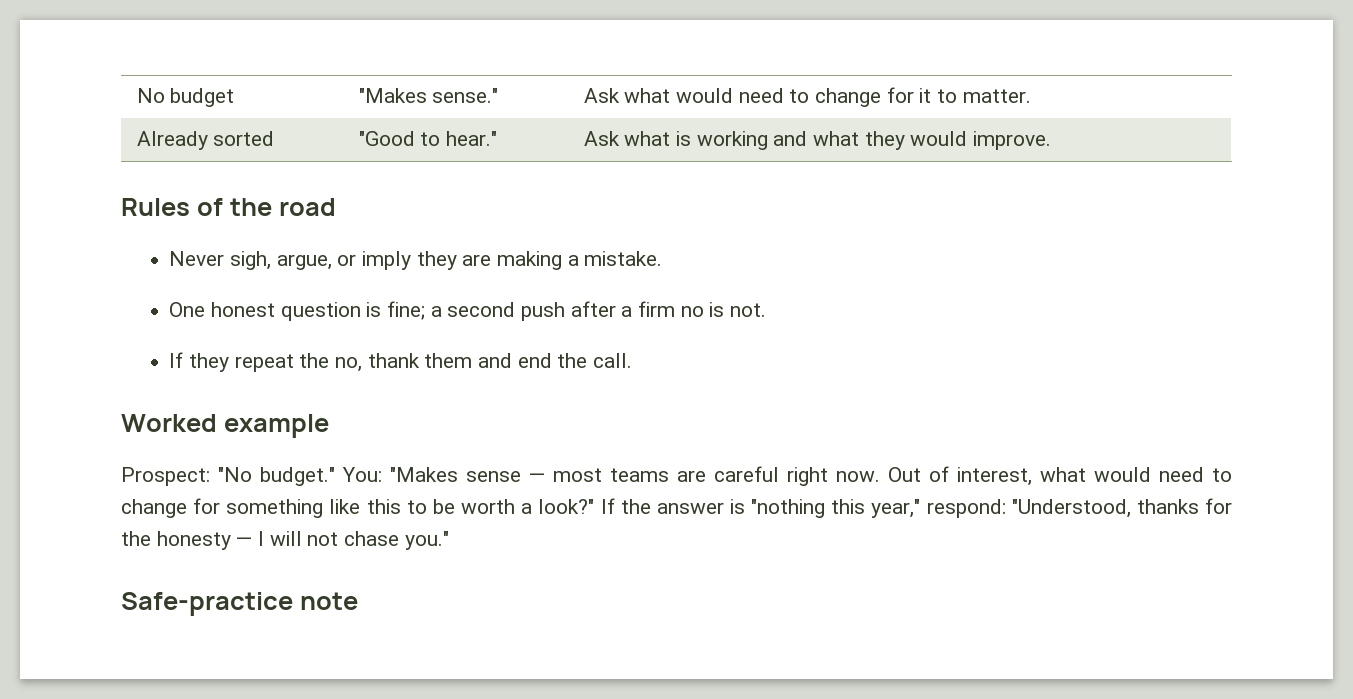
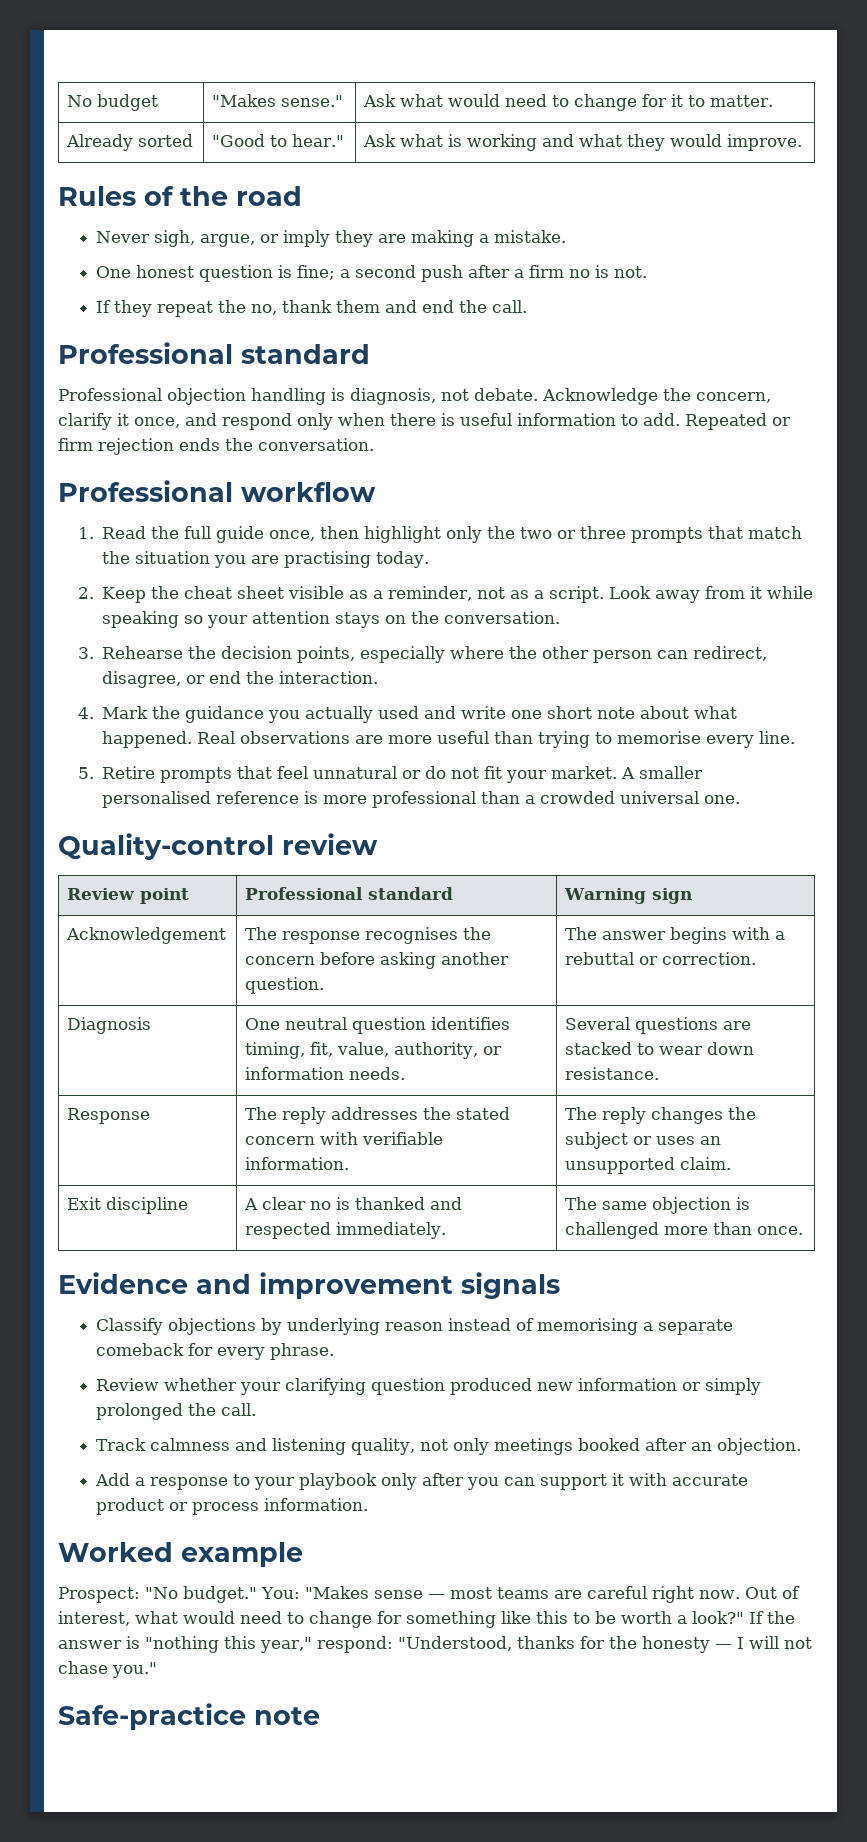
(633, 360) none -> [58,342,370,364] [58,388,771,405] [58,413,791,430] [58,438,374,455] [58,480,376,502] [77,526,803,543] [102,551,430,568] [77,586,814,603] [102,611,561,628] [77,646,768,663] [102,671,379,688] [77,706,738,723] [102,731,796,748] [77,766,704,783] [102,791,741,808] [58,833,378,860] [67,888,190,904] [245,887,454,900] [564,888,693,904] [66,927,227,944] [245,927,492,944] [245,952,510,969] [245,977,325,994] [565,927,786,944] [565,952,757,965] [67,1017,152,1034] [245,1017,511,1034] [245,1042,503,1059] [245,1067,406,1080] [565,1017,752,1034] [565,1042,755,1055] [565,1067,660,1080] [67,1108,151,1124] [245,1107,511,1124] [245,1132,444,1145] [245,1157,350,1170] [565,1107,757,1124] [565,1132,722,1149] [565,1157,732,1174] [67,1197,189,1214] [244,1197,463,1210] [245,1222,447,1239] [565,1197,751,1214] [565,1222,804,1239] [58,1272,560,1299] [95,1318,733,1335] [95,1343,334,1360] [95,1378,761,1395] [95,1403,256,1420] [95,1438,801,1455] [94,1473,748,1490] [95,1498,368,1515] // Professional standard // Professional objection handling is diagnosis, not debate. Acknowledge the concern, clarify it once, and respond only when there is useful information to add. Repeated or firm rejection ends the conversation. // Professional workflow // 1. Read the full guide once, then highlight only the two or three prompts that match the situation you are practising today. // 2. Keep the cheat sheet visible as a reminder, not as a script. Look away from it while speaking so your attention stays on the conversation. // 3. Rehearse the decision points, especially where the other person can redirect, disagree, or end the interaction. // 4. Mark the guidance you actually used and write one short note about what happened. Real observations are more useful than trying to memorise every line. // 5. Retire prompts that feel unnatural or do not fit your market. A smaller personalised reference is more professional than a crowded universal one. // Quality-control review // Review point | Professional standard | Warning sign // Acknowledgement | The response recognises the concern before asking another question. | The answer begins with a rebuttal or correction. // Diagnosis | One neutral question identifies timing, fit, value, authority, or information needs. | Several questions are stacked to wear down resistance. // Response | The reply addresses the stated concern with verifiable information. | The reply changes the subject or uses an unsupported claim. // Exit discipline | A clear no is thanked and respected immediately. | The same objection is challenged more than once. // Evidence and improvement signals // Classify objections by underlying reason instead of memorising a separate comeback for every phrase. // Review whether your clarifying question produced new information or simply prolonged the call. // Track calmness and listening quality, not only meetings booked after an objection. // Add a response to your playbook only after you can support it with accurate product or process information.

